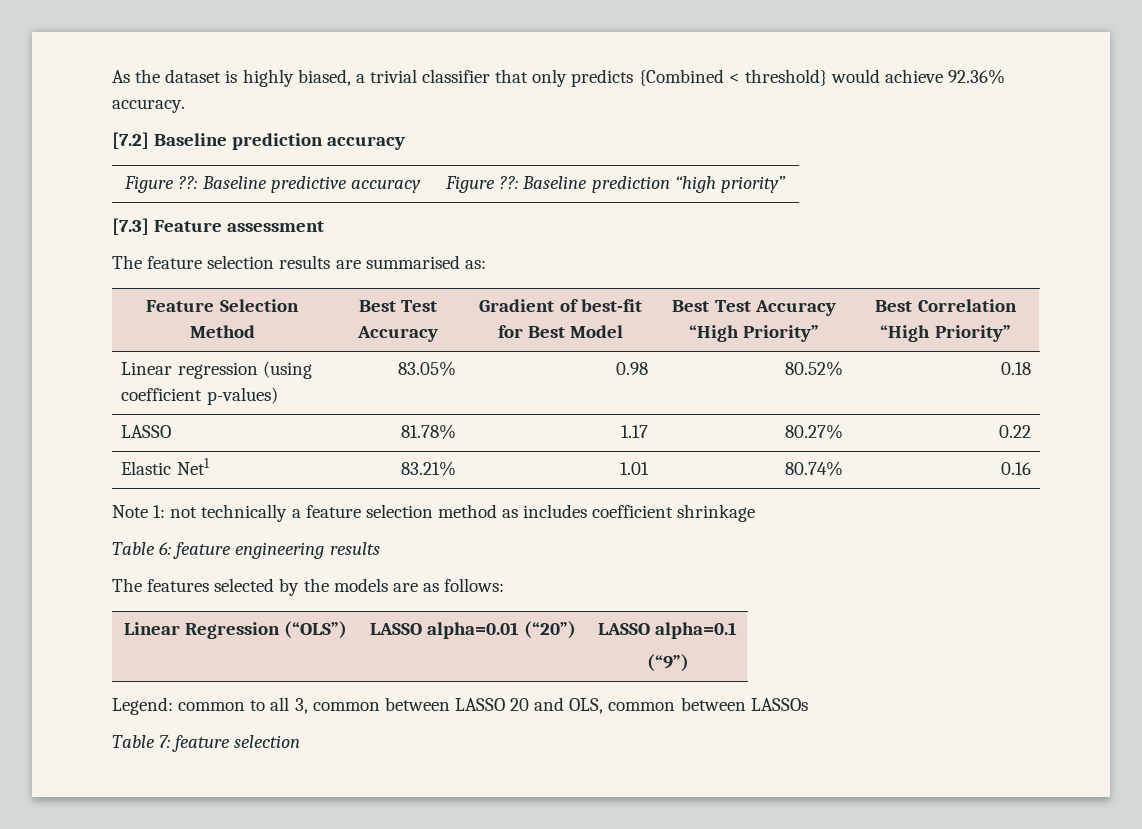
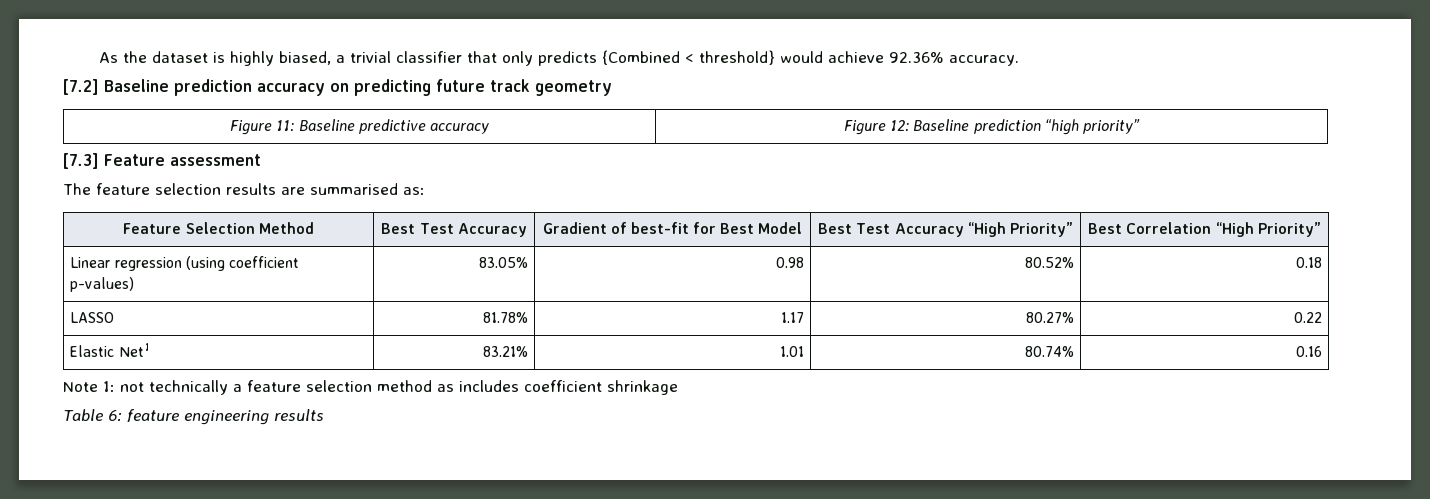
[124,176,198,193] // Figure ??: -> [330,79,612,96] [230,120,295,135] on predicting future track geometry // Figure 11:
[499,176,519,189] ??: -> [890,120,910,132] 12:
[112,578,505,596] [123,621,348,639] [369,621,577,639] [597,622,738,639] [646,654,689,672] [112,697,808,715] [112,735,301,752] // The features selected by the models are as follows: // Linear Regression (“OLS”) | LASSO alpha=0.01 (“20”) | LASSO alpha=0.1 // (“9”) // Legend: common to all 3, common between LASSO 20 and OLS, common between LASSOs // Table 7: feature selection -> (324, 415) none

